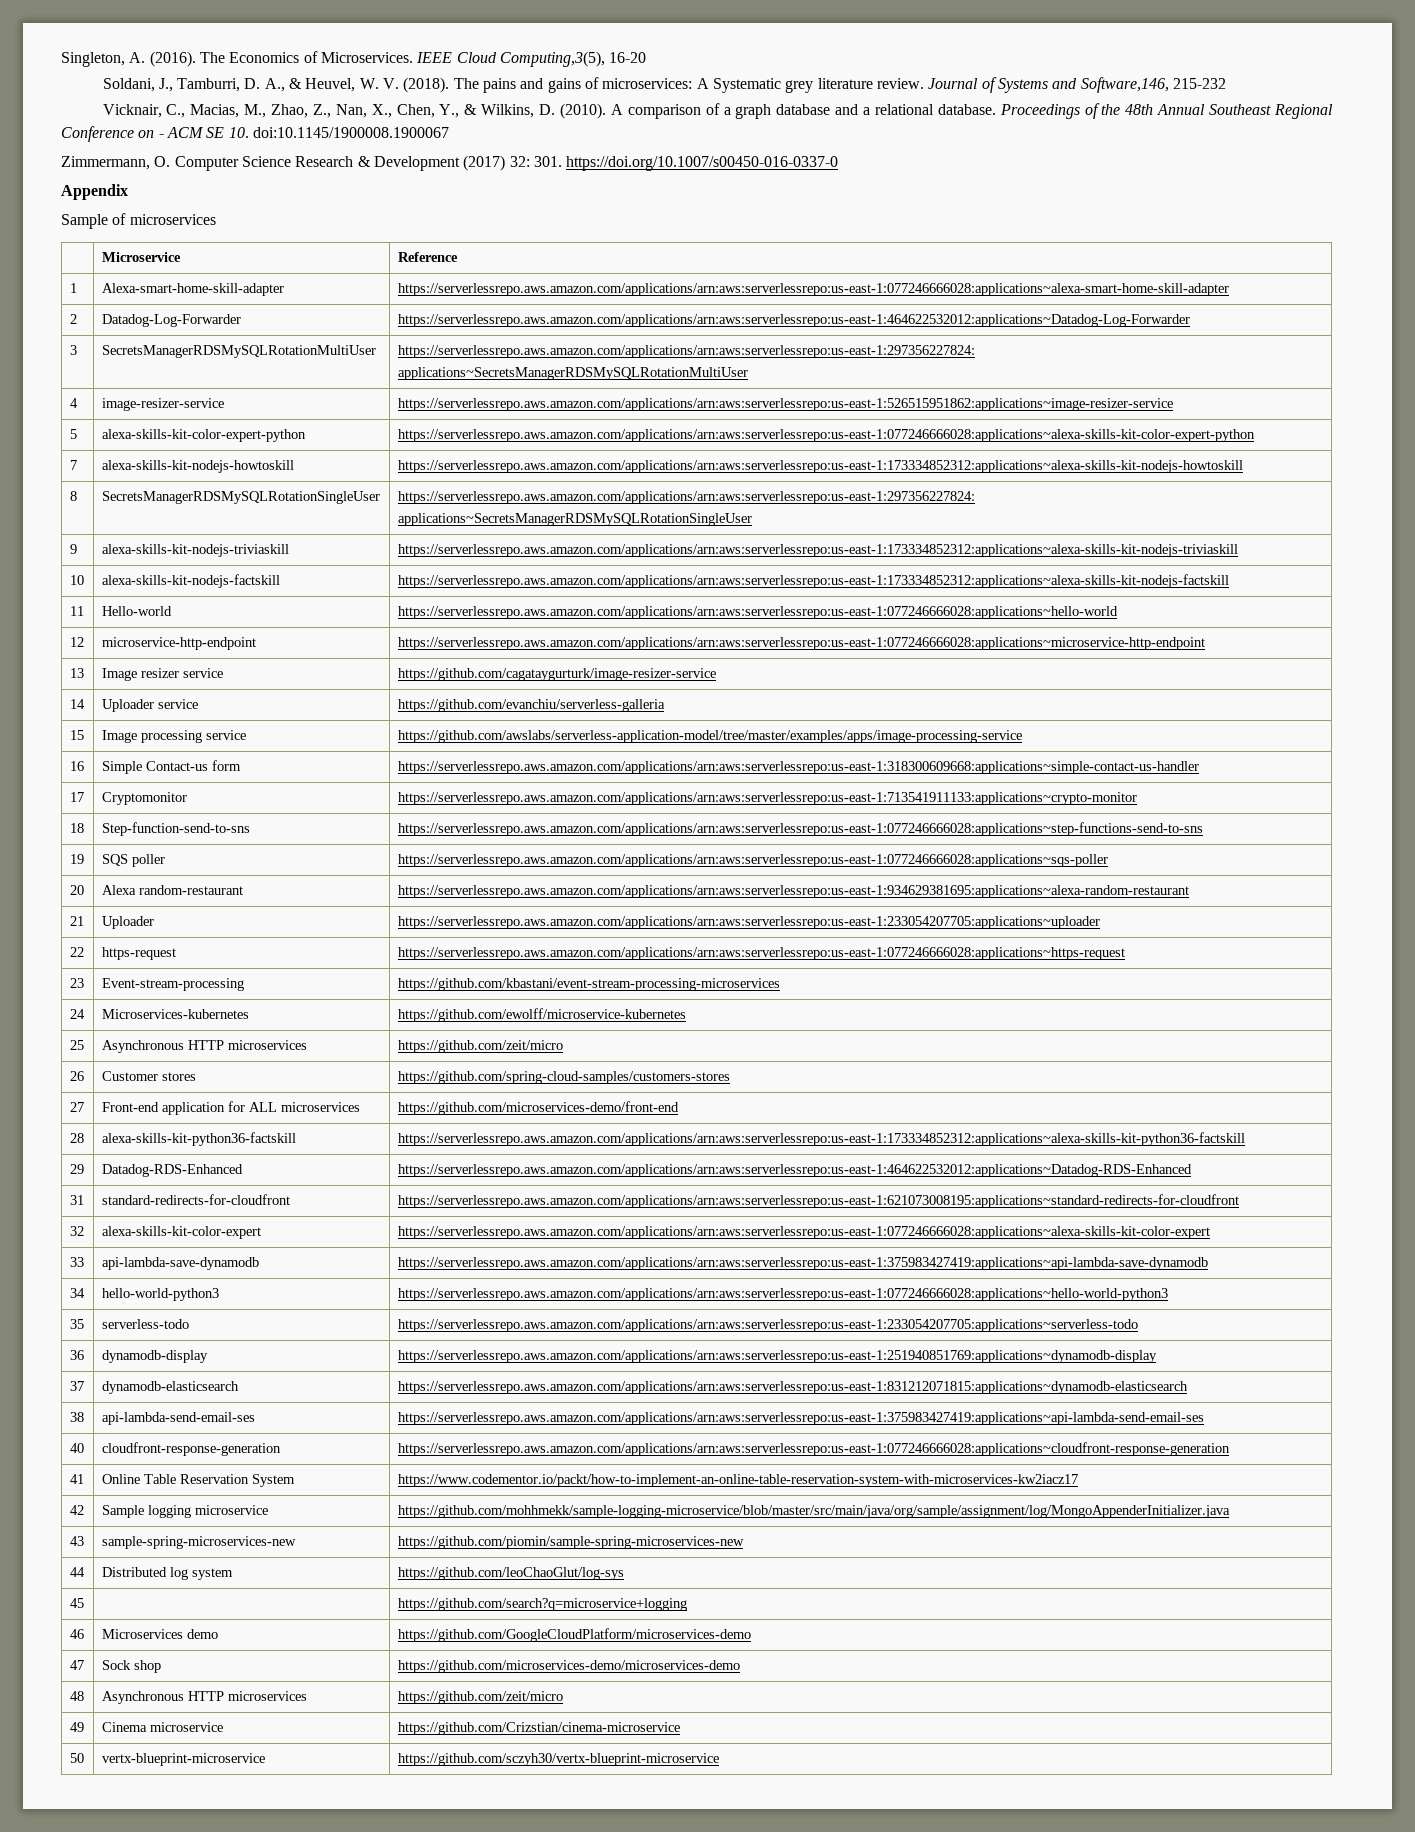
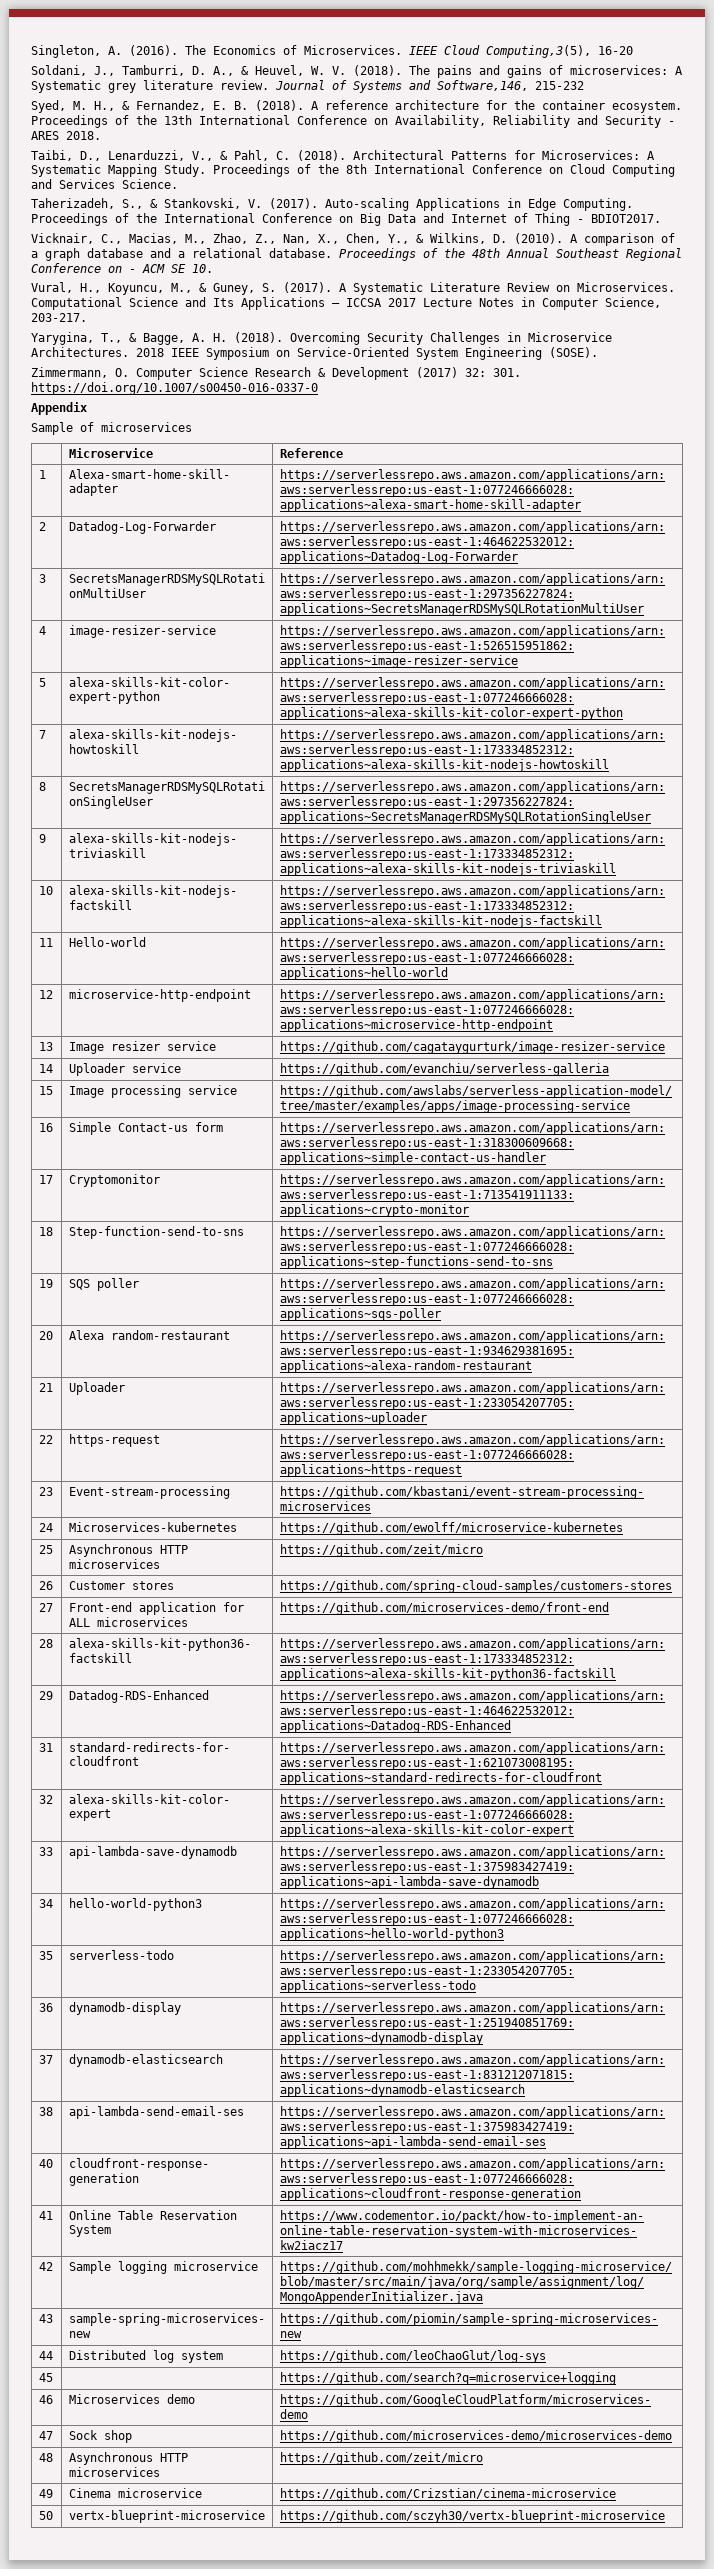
(1226, 83) none -> [31,100,682,113] [31,115,675,128] [31,131,101,140] [31,150,655,161] [31,164,675,177] [31,179,178,189] [31,198,633,211] [31,213,661,226] // Syed, M. H., & Fernandez, E. B. (2018). A reference architecture for the container ecosystem. Proceedings of the 13th International Conference on Availability, Reliability and Security - ARES 2018. // Taibi, D., Lenarduzzi, V., & Pahl, C. (2018). Architectural Patterns for Microservices: A Systematic Mapping Study. Proceedings of the 8th International Conference on Cloud Computing and Services Science. // Taherizadeh, S., & Stankovski, V. (2017). Auto-scaling Applications in Edge Computing. Proceedings of the International Conference on Big Data and Internet of Thing - BDIOT2017.
[252,127,449,138] doi:10.1145/1900008.1900067 -> [31,282,675,295] [31,297,661,310] [31,313,87,322] [31,332,612,345] [31,347,598,360] // Vural, H., Koyuncu, M., & Guney, S. (2017). A Systematic Literature Review on Microservices. Computational Science and Its Applications – ICCSA 2017 Lecture Notes in Computer Science, 203-217. // Yarygina, T., & Bagge, A. H. (2018). Overcoming Security Challenges in Microservice Architectures. 2018 IEEE Symposium on Service-Oriented System Engineering (SOSE).

